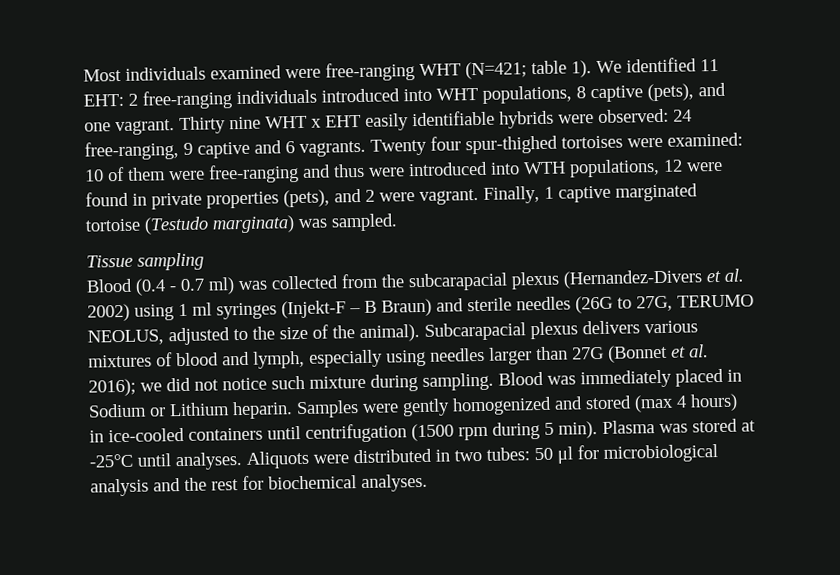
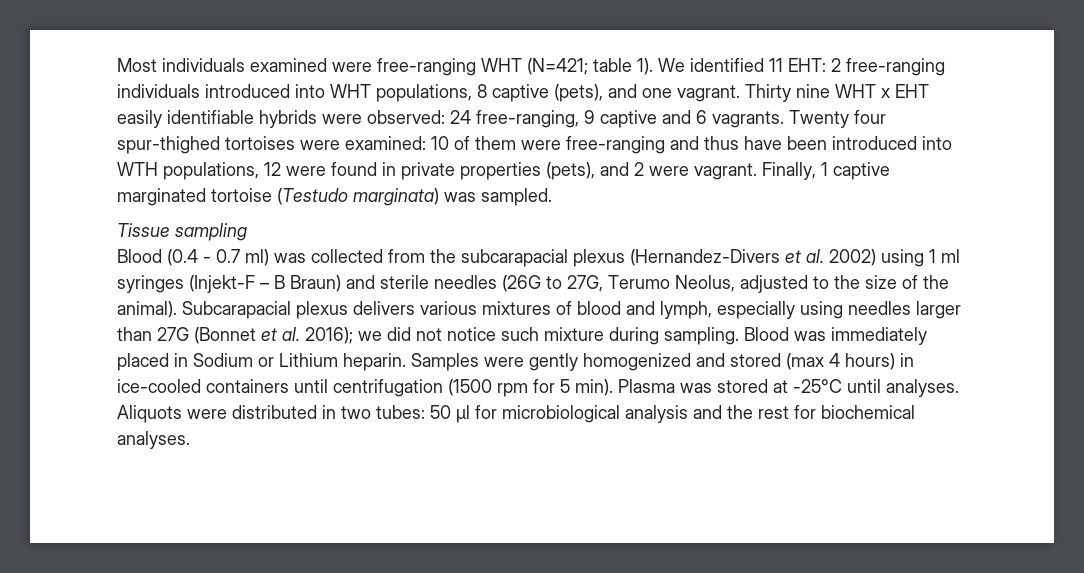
[368,167,405,177] were -> [744,136,827,150] have been
[677,294,754,308] [87,329,164,346] TERUMO NEOLUS, -> [608,275,735,292] Terumo Neolus,
[492,422,540,440] during -> [533,379,555,393] for

